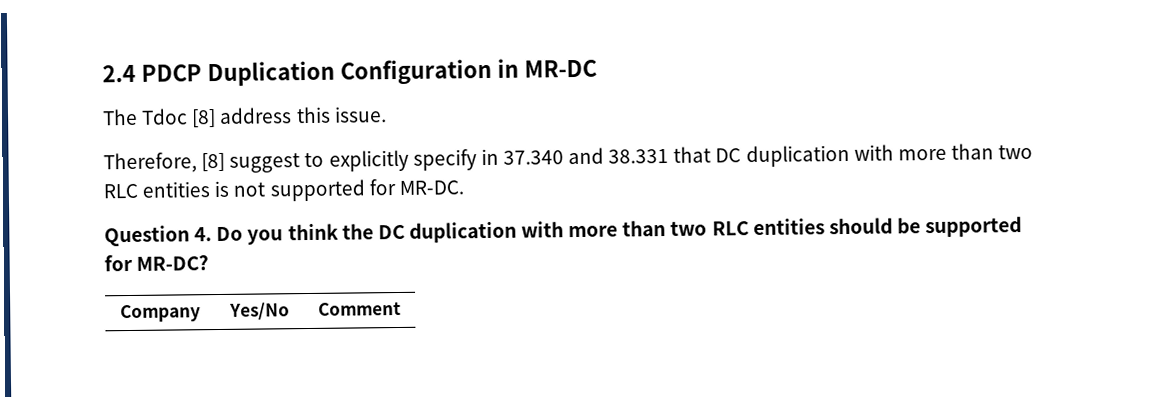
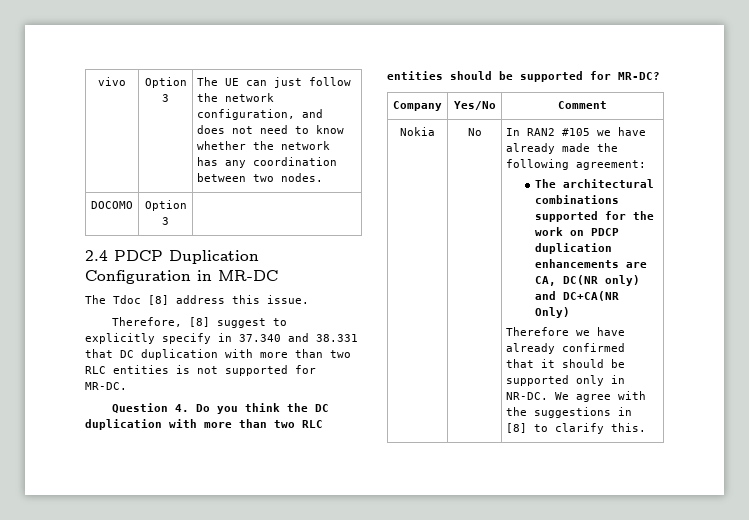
(102, 73) none -> [98,77,126,86] [144,77,187,88] [162,94,169,102] [197,77,352,88] [197,93,275,102] [197,109,324,120] [197,125,345,134] [197,141,331,150] [197,157,338,168] [197,173,324,182] [91,201,133,209] [144,200,187,211] [162,217,169,225] vivo | Option 3 | The UE can just follow the network configuration, and does not need to know whether the network has any coordination between two nodes. // DOCOMO | Option 3 | //
(401, 308) none -> [400,127,435,136] [467,128,482,136] [506,127,647,136] [506,143,619,154] [506,159,647,170] [534,179,654,188] [534,195,619,204] [534,211,654,222] [534,227,619,236] [534,243,612,254] [534,259,647,268] [534,275,640,286] [534,291,619,301] [534,307,570,318] [506,327,626,336] [506,343,626,354] [506,359,626,368] [506,375,626,386] [506,391,647,402] [506,407,633,418] [506,423,647,434] // Nokia | No | In RAN2 #105 we have already made the following agreement: // The architectural combinations supported for the work on PDCP duplication enhancements are CA, DC(NR only) and DC+CA(NR Only) // Therefore we have already confirmed that it should be supported only in NR-DC. We agree with the suggestions in [8] to clarify this.

